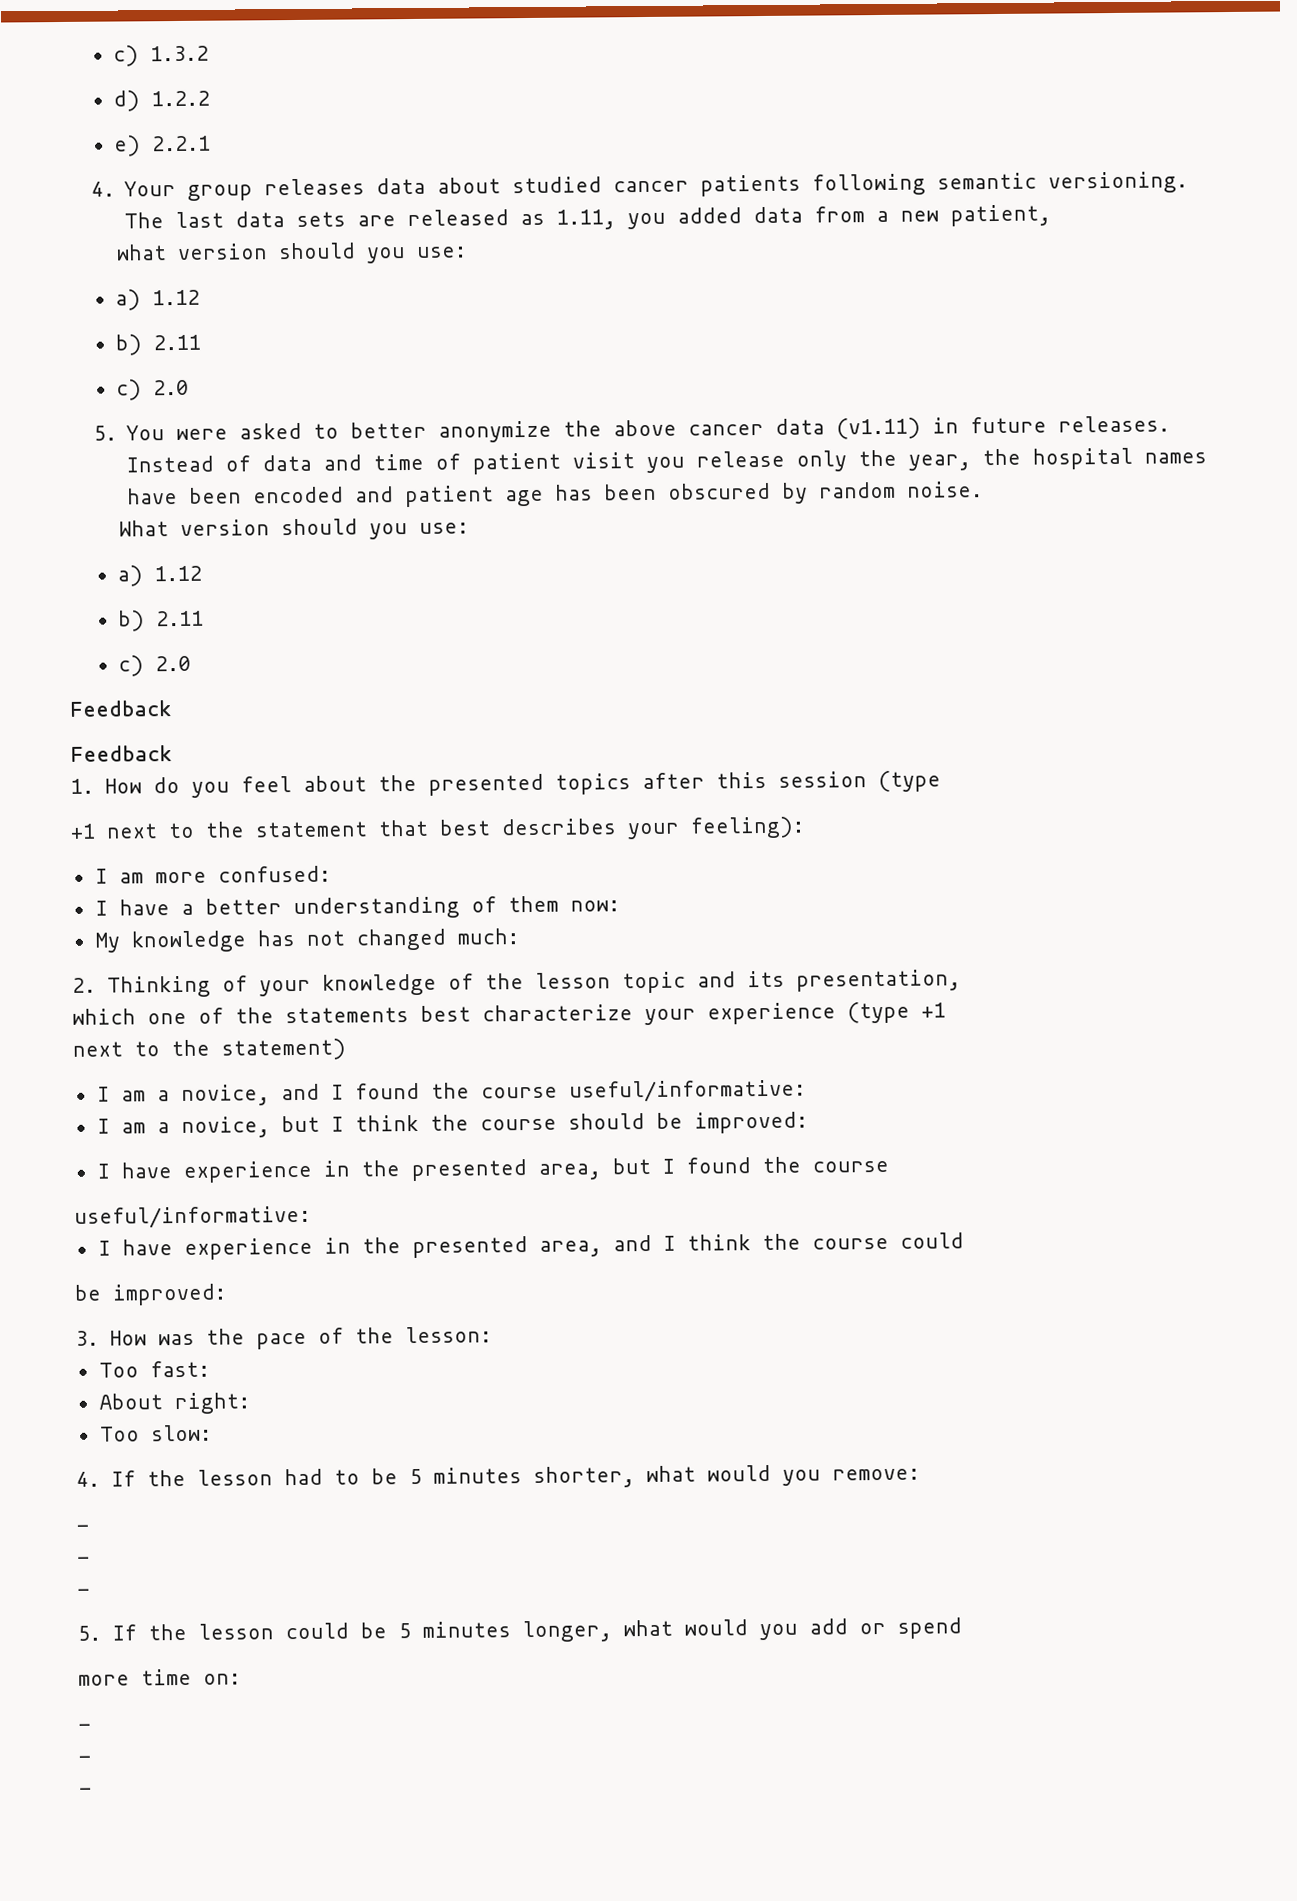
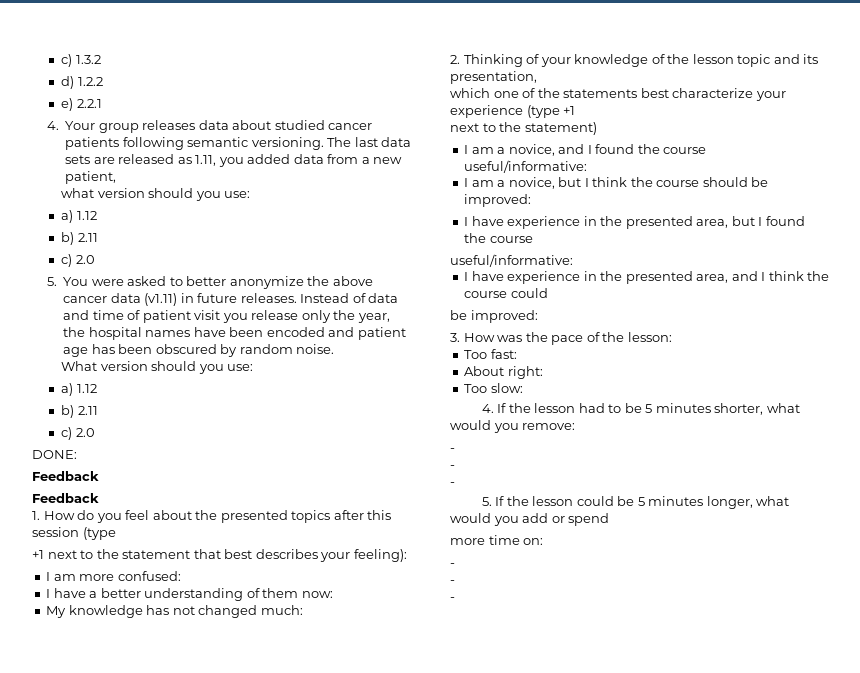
(192, 663) none -> [32,450,77,459] // DONE:

